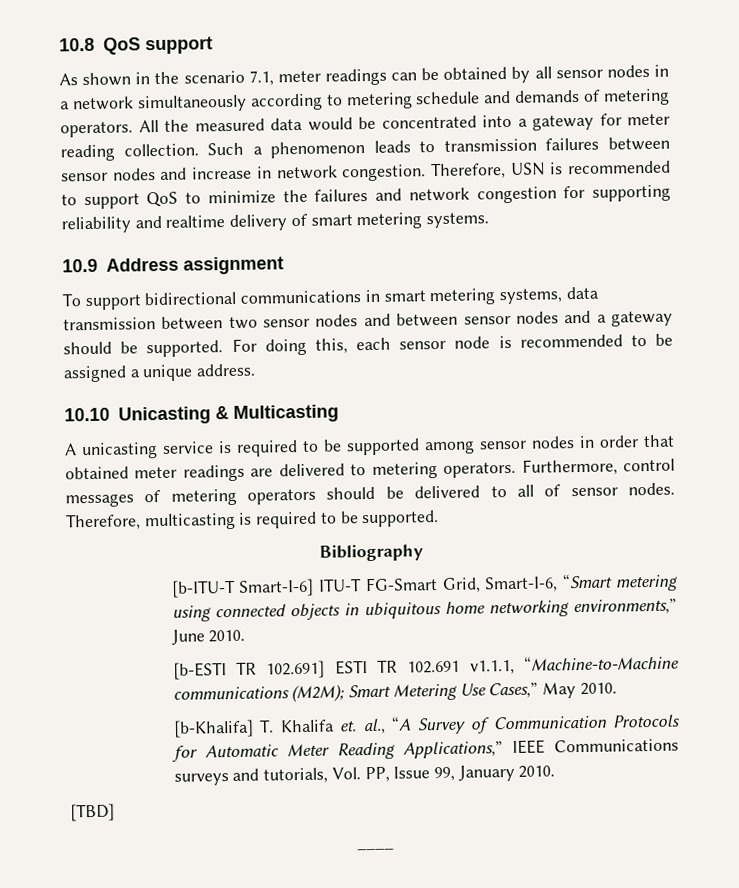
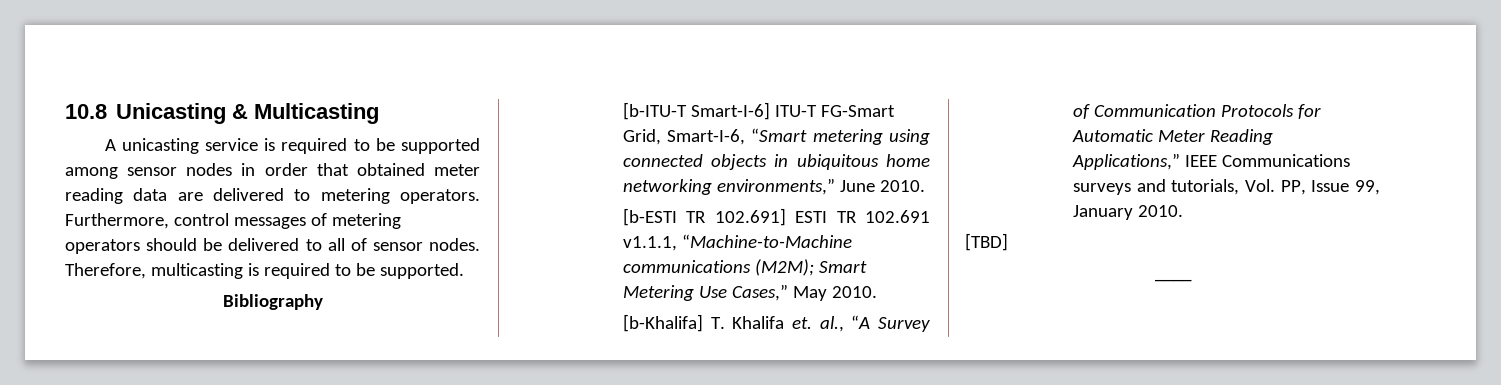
[102,36,213,55] [59,64,669,87] [60,88,670,113] [60,113,670,138] [60,136,670,162] [61,160,671,182] [61,184,671,210] [61,212,490,234] [62,256,284,275] [62,286,599,311] [63,310,674,331] [63,333,673,358] [63,363,257,383] [64,407,110,422] QoS support // As shown in the scenario 7.1, meter readings can be obtained by all sensor nodes in a network simultaneously according to metering schedule and demands of metering operators. All the measured data would be concentrated into a gateway for meter reading collection. Such a phenomenon leads to transmission failures between sensor nodes and increase in network congestion. Therefore, USN is recommended to support QoS to minimize the failures and network congestion for supporting reliability and realtime delivery of smart metering systems. // 10.9 Address assignment // To support bidirectional communications in smart metering systems, data transmission between two sensor nodes and between sensor nodes and a gateway should be supported. For doing this, each sensor node is recommended to be assigned a unique address. // 10.10 -> (107, 111) none
[182,464,245,482] readings -> [65,188,168,204] reading data

